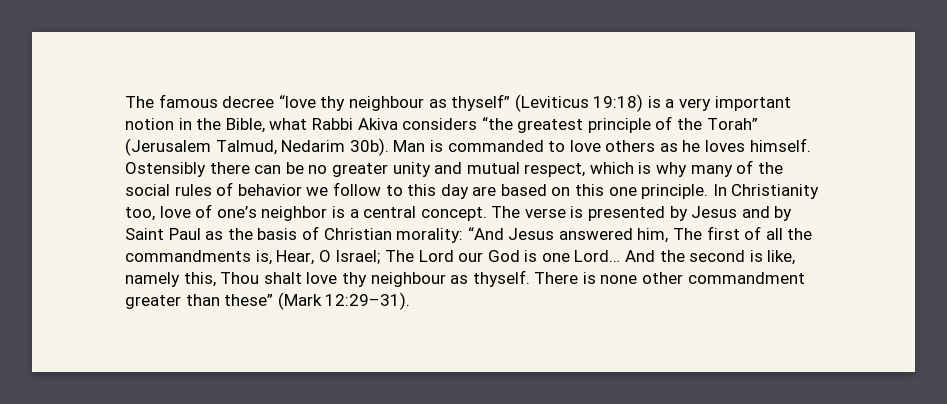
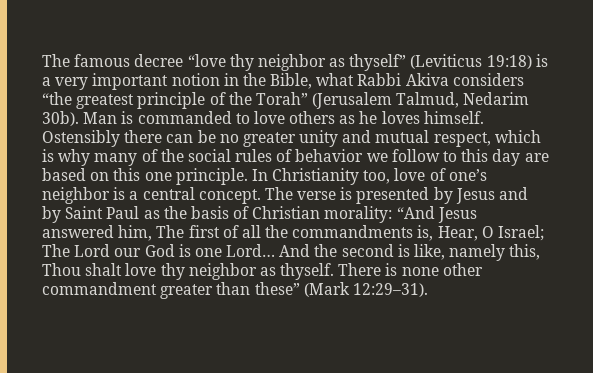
[348,96,424,111] neighbour -> [257,54,326,71] neighbor
[370,272,446,287] neighbour -> [188,263,257,280] neighbor

